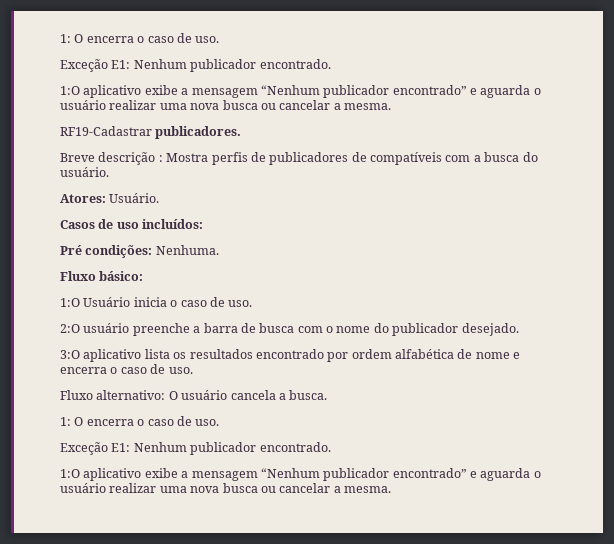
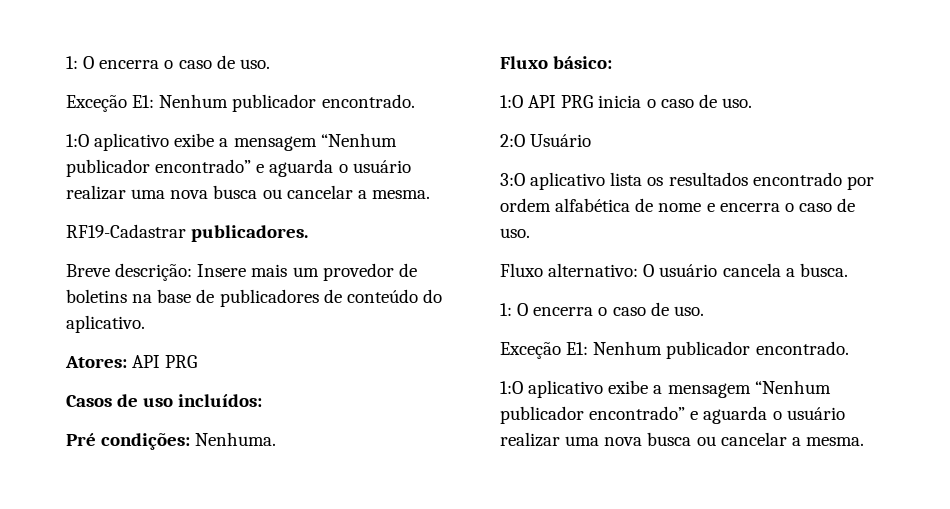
[98,152,538,165] [60,167,109,177] descrição : Mostra perfis de publicadores de compatíveis com a busca do usuário. -> [115,263,417,281] [66,289,442,307] [66,315,145,333] descrição: Insere mais um provedor de boletins na base de publicadores de conteúdo do aplicativo.
[109,193,160,203] Usuário. -> [132,355,198,368] API PRG
[83,297,131,307] Usuário -> [528,95,594,108] API PRG
[83,323,519,336] usuário preenche a barra de busca com o nome do publicador desejado. -> [530,134,592,147] Usuário

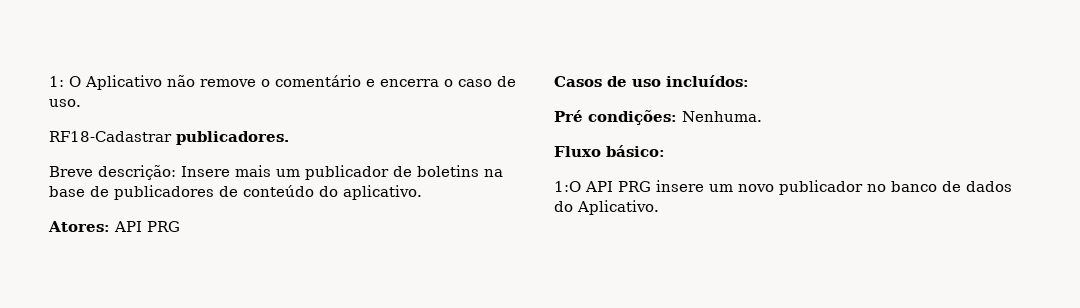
[66,55,270,69] [66,94,415,112] [66,133,397,151] [66,159,411,177] [66,185,430,200] [66,224,186,238] 1: O encerra o caso de uso. // Exceção E1: Nenhum publicador encontrado. // 1:O aplicativo exibe a mensagem “Nenhum publicador encontrado” e aguarda o usuário realizar uma nova busca ou cancelar a mesma. // RF19-Cadastrar -> [49,75,516,90] [49,99,81,107] [49,131,172,142] 1: O Aplicativo não remove o comentário e encerra o caso de uso. // RF18-Cadastrar
[322,263,394,281] provedor -> [305,165,389,180] publicador
[598,94,752,108] [500,134,592,147] [500,172,874,190] [500,198,856,212] [500,228,530,238] [500,263,848,277] [500,302,704,316] [500,341,849,359] [500,380,831,398] [500,406,845,424] [500,432,864,447] inicia o caso de uso. // 2:O Usuário // 3:O aplicativo lista os resultados encontrado por ordem alfabética de nome e encerra o caso de uso. // Fluxo alternativo: O usuário cancela a busca. // 1: O encerra o caso de uso. // Exceção E1: Nenhum publicador encontrado. // 1:O aplicativo exibe a mensagem “Nenhum publicador encontrado” e aguarda o usuário realizar uma nova busca ou cancelar a mesma. -> [656,180,1012,195] [554,200,659,215] insere um novo publicador no banco de dados do Aplicativo.

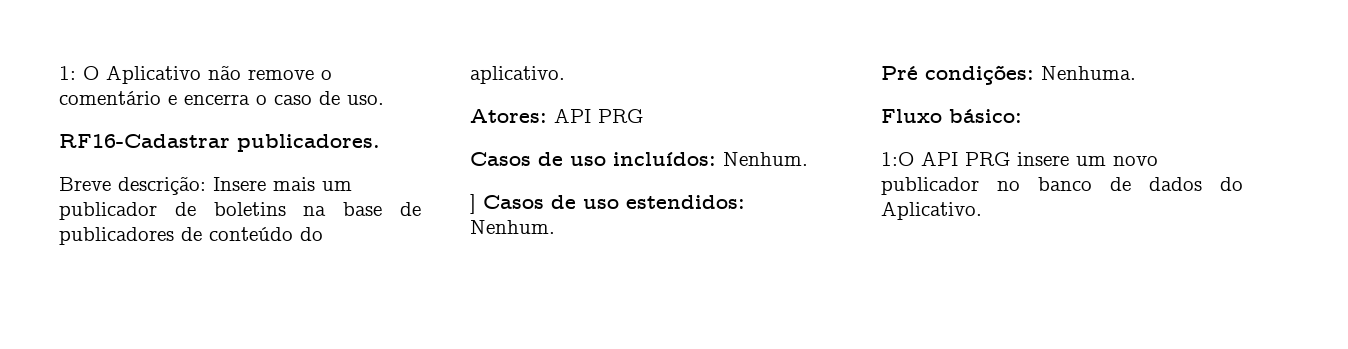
[49,131,172,142] RF18-Cadastrar -> [59,134,230,148] RF16-Cadastrar
(749, 81) none -> [723,152,808,166] [470,194,745,214] [470,220,555,234] Nenhum. // ] Casos de uso estendidos: Nenhum.

